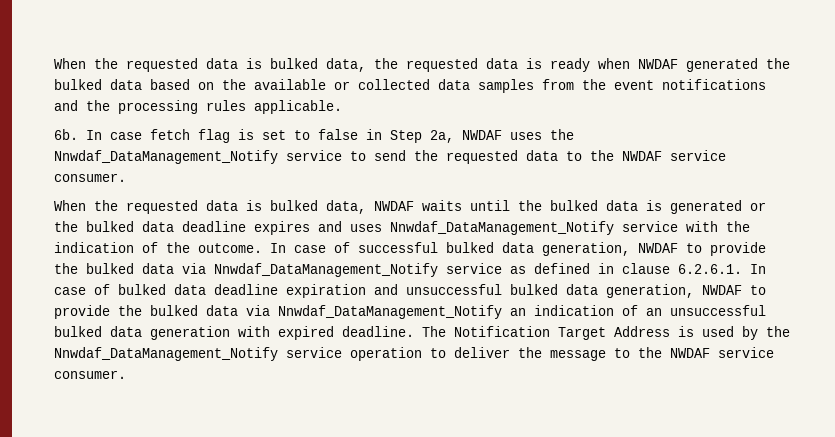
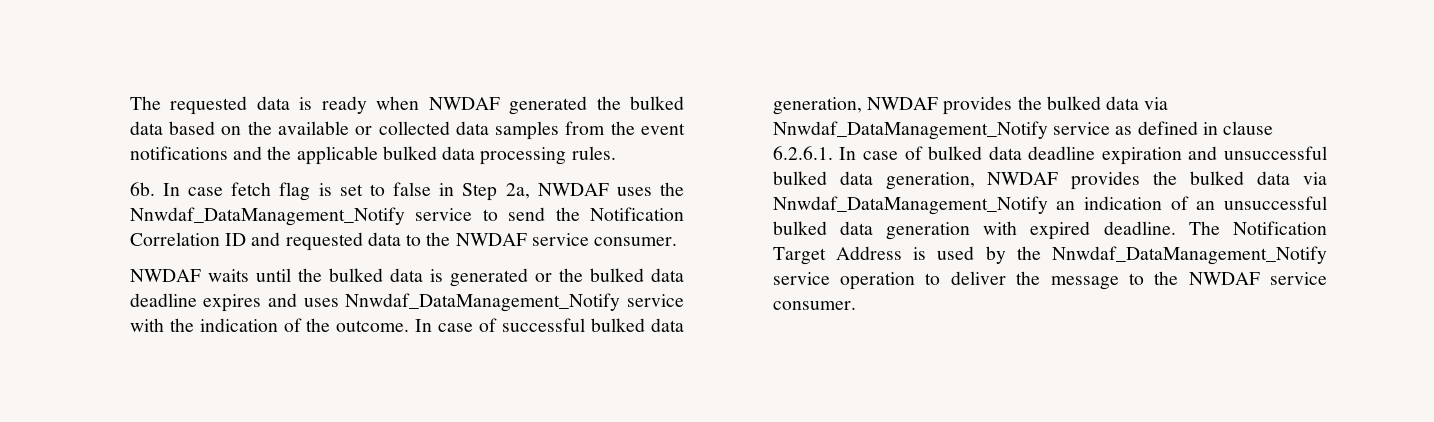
[54,58,399,72] When the requested data is bulked data, the -> [129,96,161,110] The
[118,100,343,114] processing rules applicable. -> [296,146,616,165] applicable bulked data processing rules.
(439, 155) none -> [590,207,684,221] [129,232,281,246] Notification Correlation ID and
[54,200,367,214] When the requested data is bulked data, -> (678, 241) none
[686,242,767,256] to provide -> [943,96,1013,115] provides
[750,285,767,295] [54,305,111,319] to provide -> [1071,171,1141,190] provides

